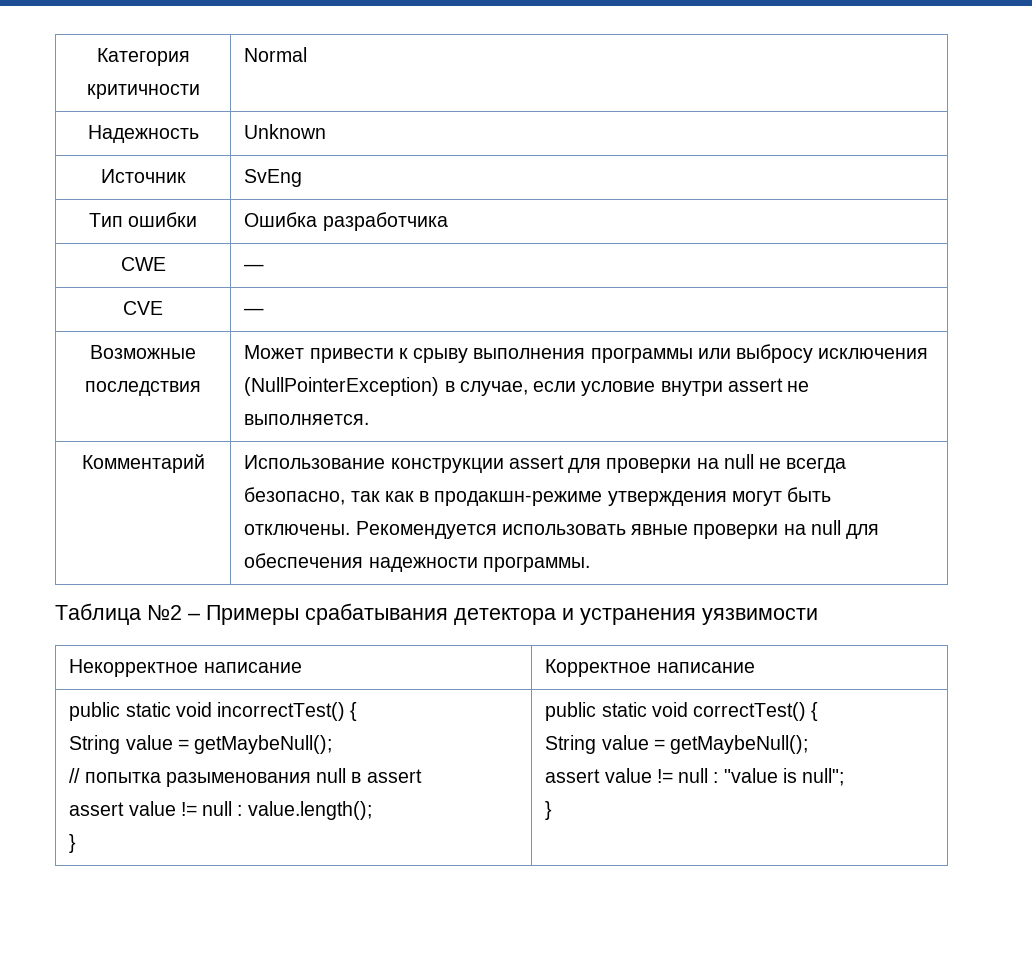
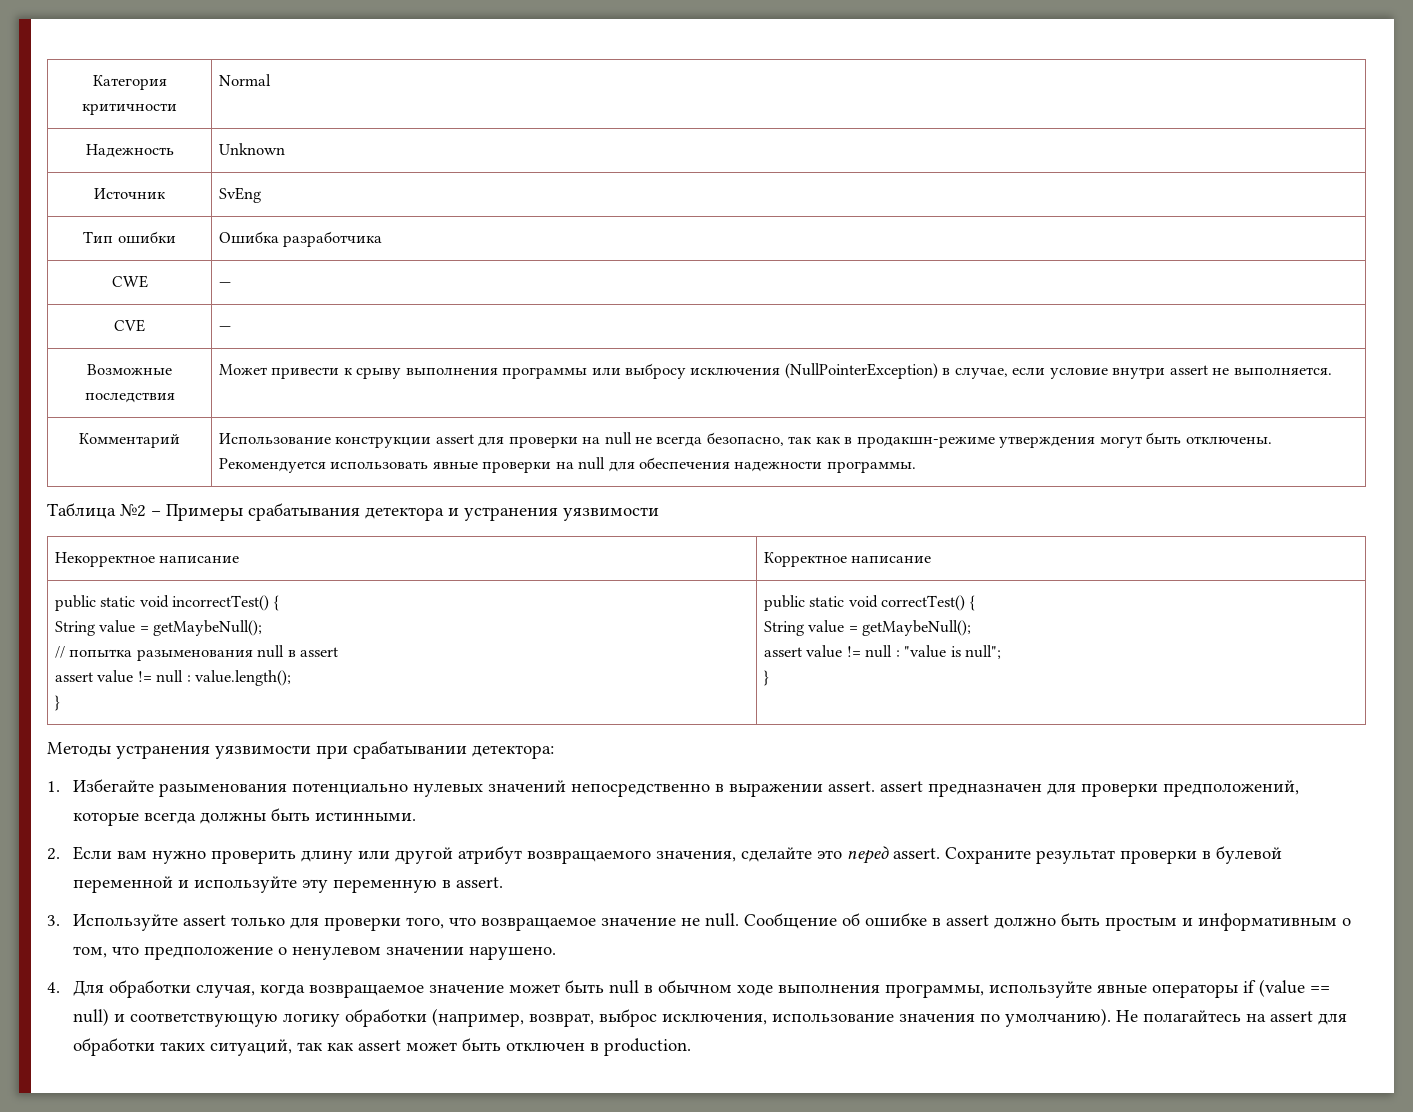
(553, 810) none -> [47,741,554,759] [47,779,1300,797] [73,808,417,826] [47,846,1283,864] [73,876,504,893] [47,913,1352,931] [73,946,557,960] [47,979,1331,998] [73,1008,1348,1027] [73,1038,692,1056] // Методы устранения уязвимости при срабатывании детектора: // 1. Избегайте разыменования потенциально нулевых значений непосредственно в выражении assert. assert предназначен для проверки предположений, которые всегда должны быть истинными. // 2. Если вам нужно проверить длину или другой атрибут возвращаемого значения, сделайте это перед assert. Сохраните результат проверки в булевой переменной и используйте эту переменную в assert. // 3. Используйте assert только для проверки того, что возвращаемое значение не null. Сообщение об ошибке в assert должно быть простым и информативным о том, что предположение о ненулевом значении нарушено. // 4. Для обработки случая, когда возвращаемое значение может быть null в обычном ходе выполнения программы, используйте явные операторы if (value == null) и соответствующую логику обработки (например, возврат, выброс исключения, использование значения по умолчанию). Не полагайтесь на assert для обработки таких ситуаций, так как assert может быть отключен в production.

